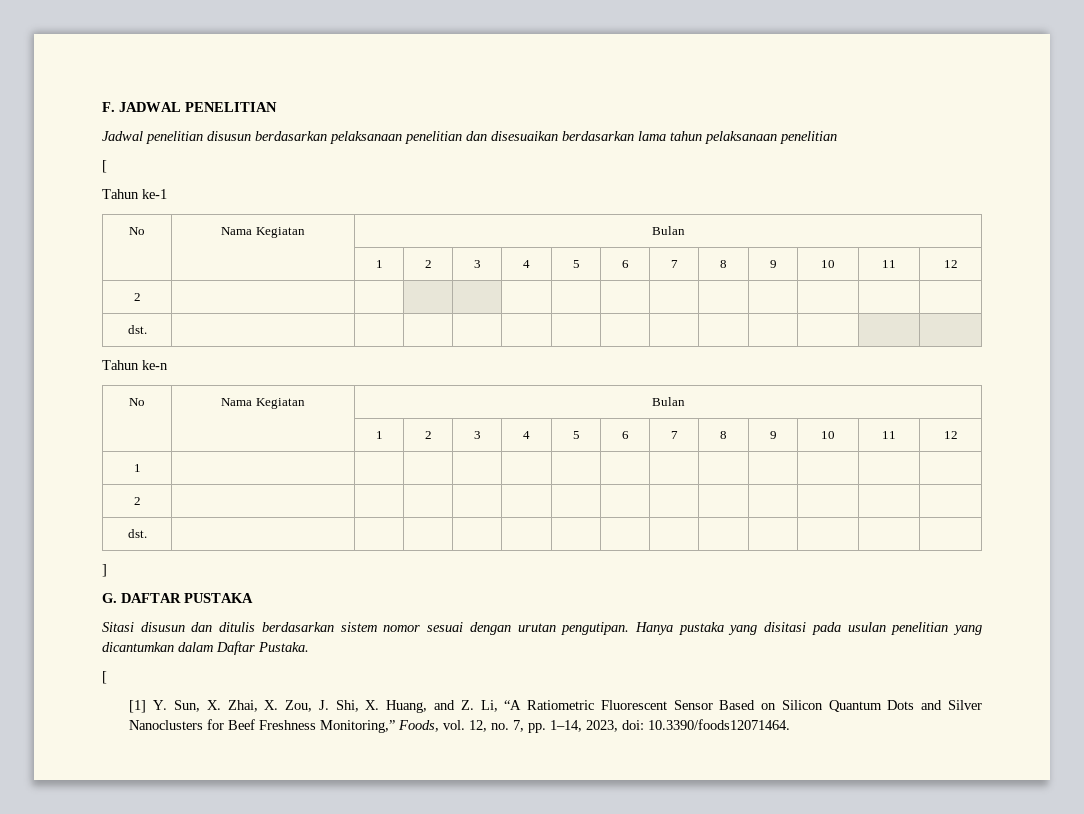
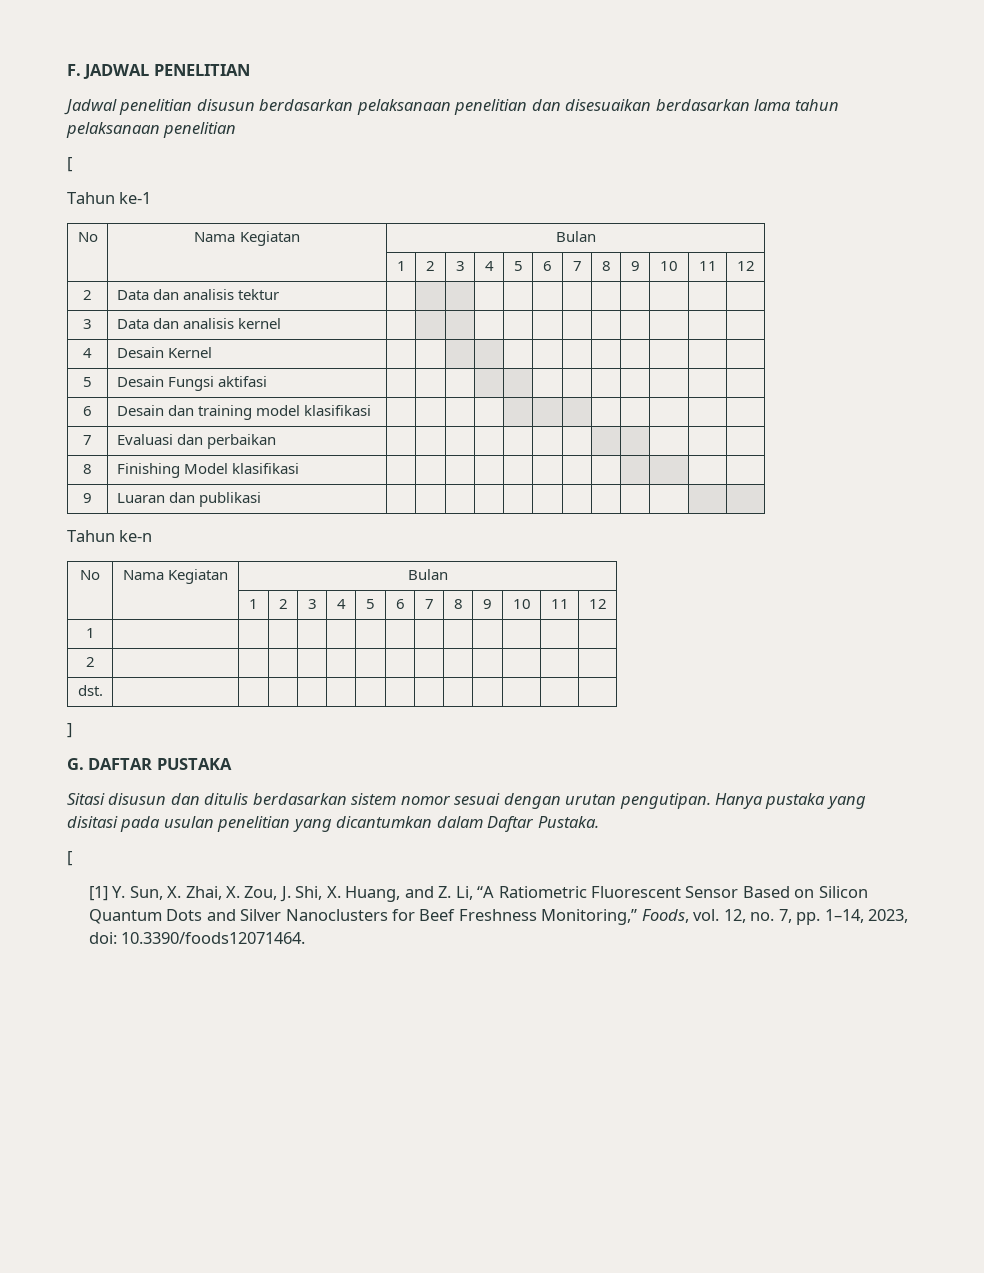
[127,325,147,334] | | | | | | | | | | | | // dst. | -> [116,289,279,300] [83,319,92,329] [116,318,281,329] [83,348,92,358] [116,347,212,358] [83,377,92,387] [116,376,267,391] [83,406,92,416] [116,405,371,420] [83,435,92,445] [116,434,276,449] [83,464,92,474] [116,463,299,478] [83,493,92,503] [116,492,261,507] Data dan analisis tektur | | | | | | | | | | | | // 3 | Data dan analisis kernel | | | | | | | | | | | | // 4 | Desain Kernel | | | | | | | | | | | | // 5 | Desain Fungsi aktifasi | | | | | | | | | | | | // 6 | Desain dan training model klasifikasi | | | | | | | | | | | | // 7 | Evaluasi dan perbaikan | | | | | | | | | | | | // 8 | Finishing Model klasifikasi | | | | | | | | | | | | // 9 | Luaran dan publikasi

